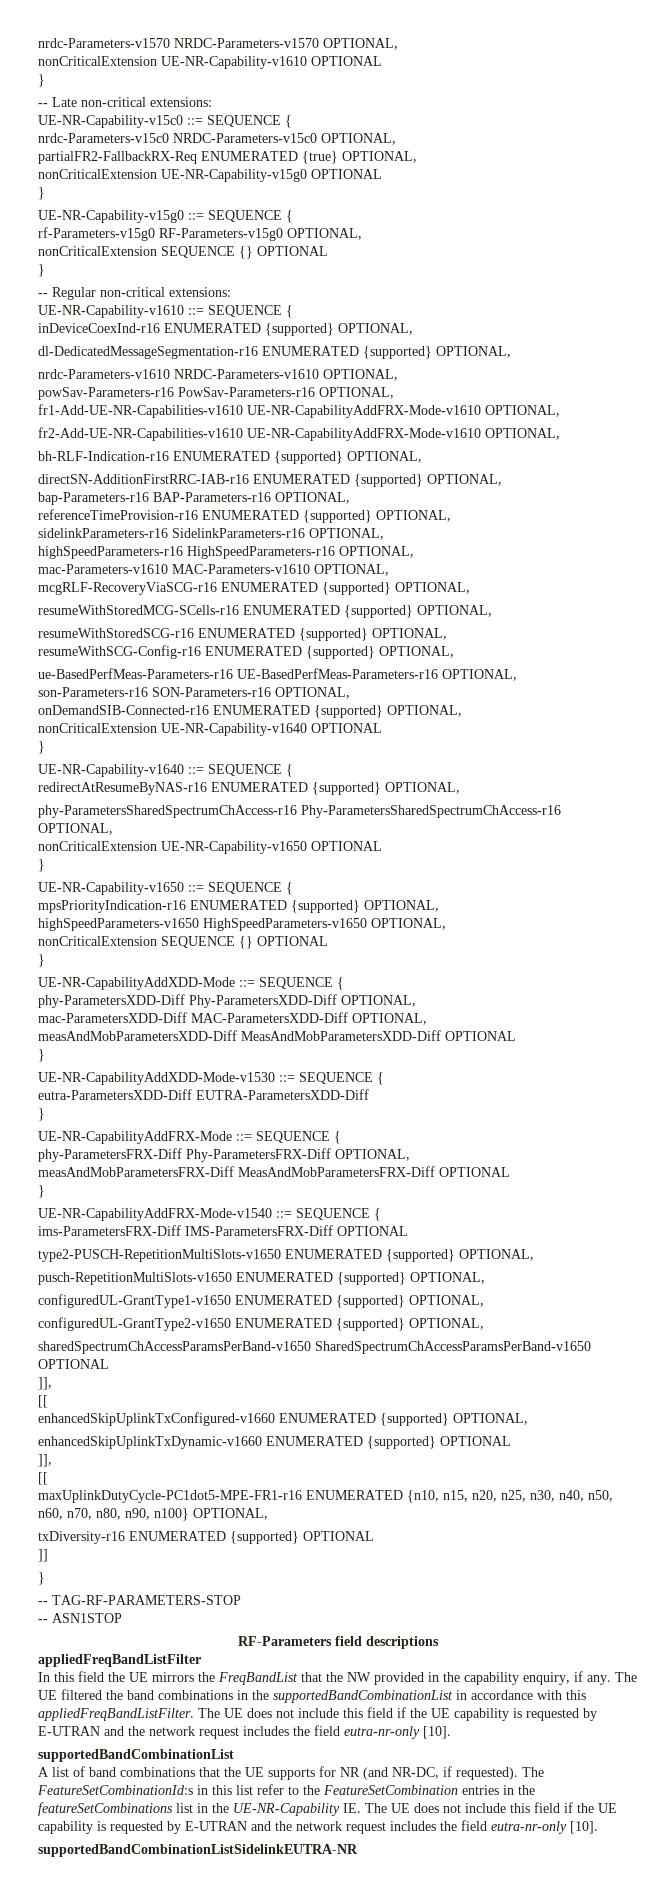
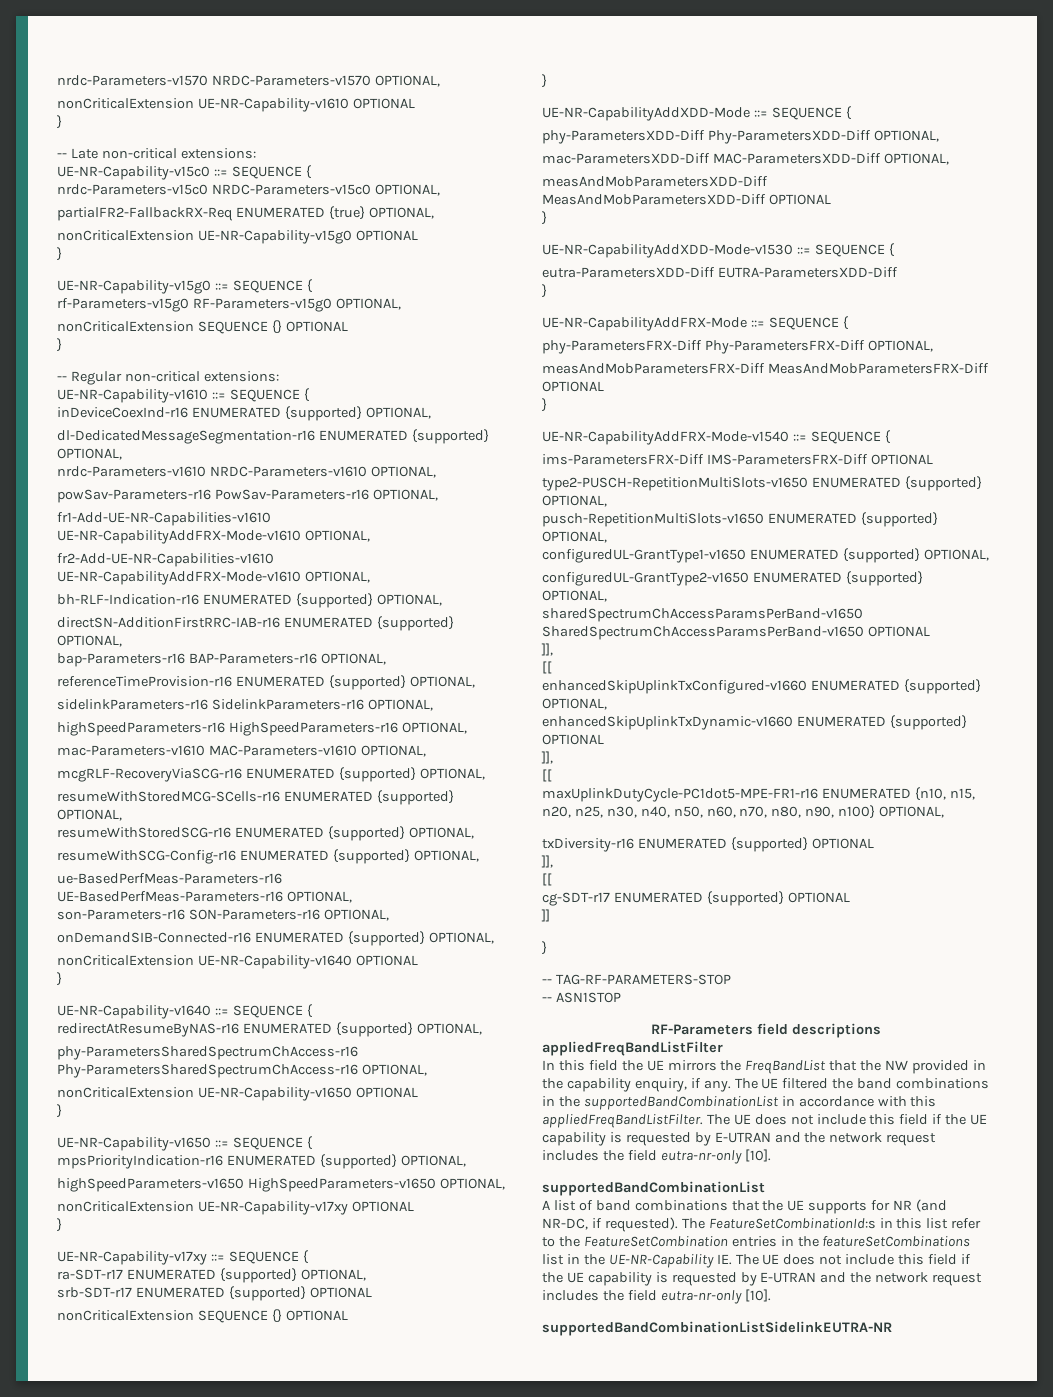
(446, 924) none -> [57,1201,414,1215] [57,1218,62,1232] [57,1250,308,1265] [57,1268,366,1283] [57,1286,372,1301] // nonCriticalExtension UE-NR-Capability-v17xy OPTIONAL // } // UE-NR-Capability-v17xy ::= SEQUENCE { // ra-SDT-r17 ENUMERATED {supported} OPTIONAL, // srb-SDT-r17 ENUMERATED {supported} OPTIONAL
(374, 1536) none -> [541,855,553,868] [542,873,552,886] [542,891,850,906] // ]], // [[ // cg-SDT-r17 ENUMERATED {supported} OPTIONAL

